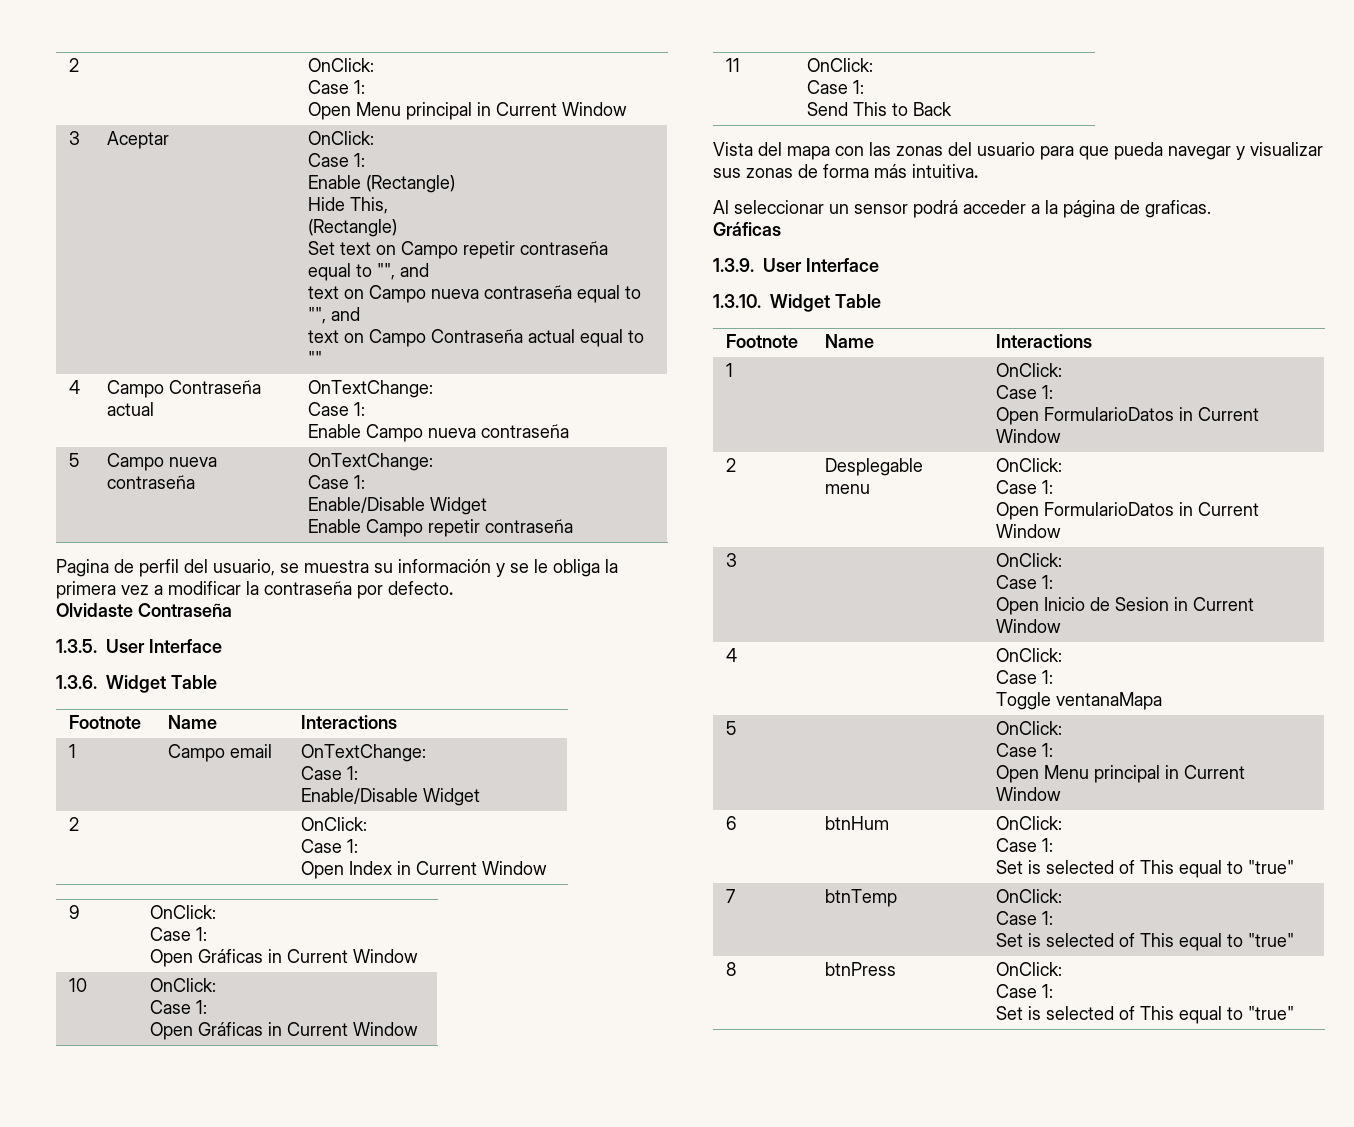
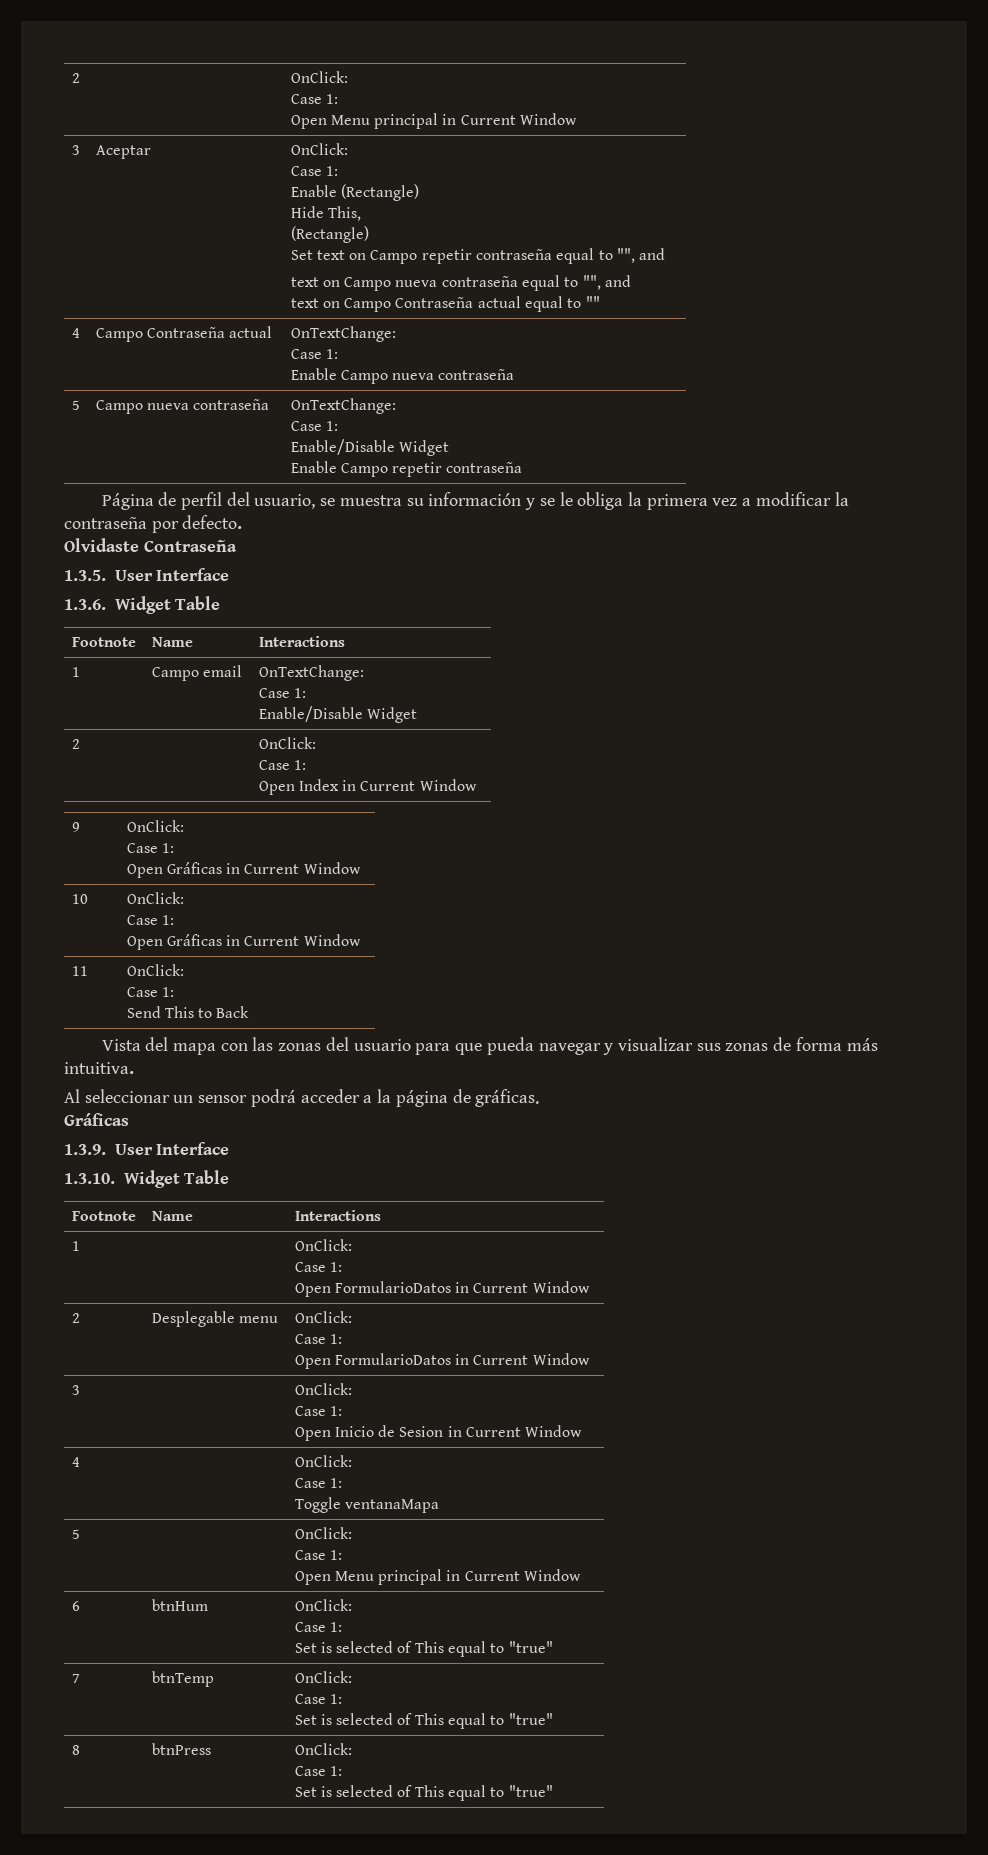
[56,559,109,577] Pagina -> [101,493,154,510] Página
[1145,200,1211,218] graficas. -> [475,1089,540,1107] gráficas.

